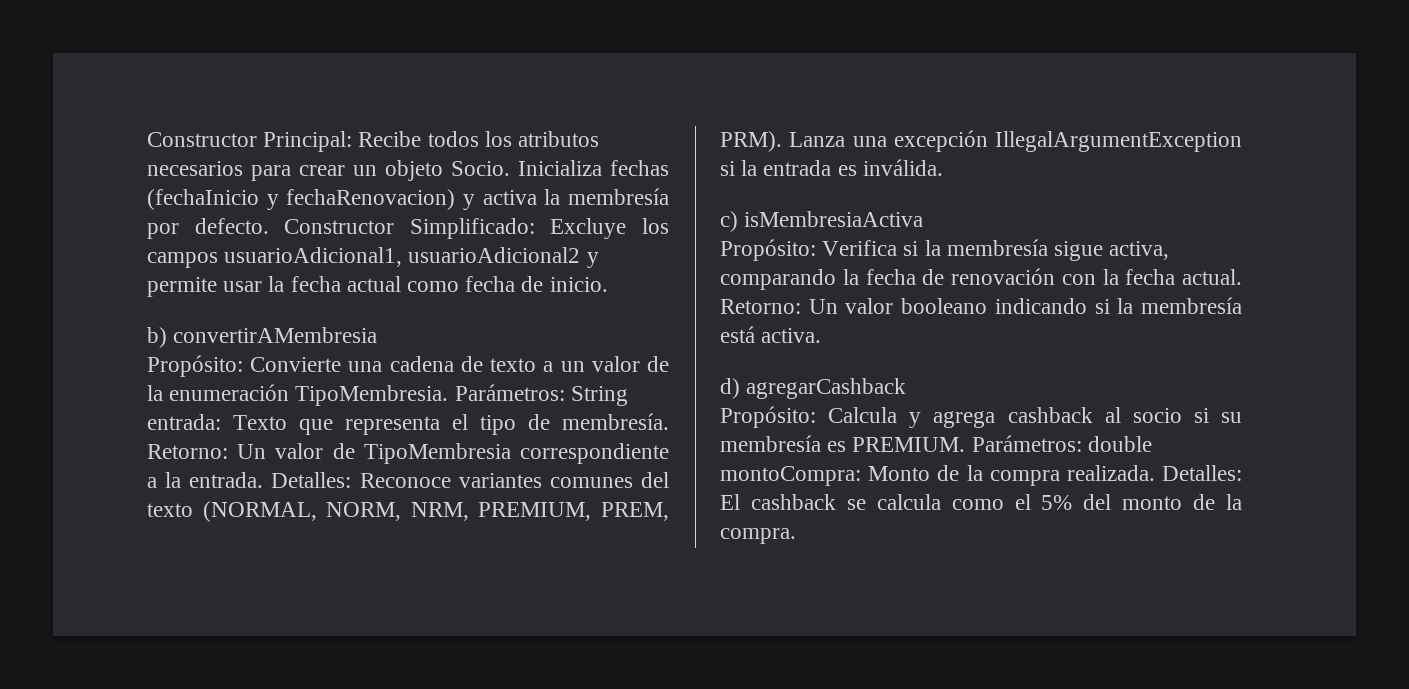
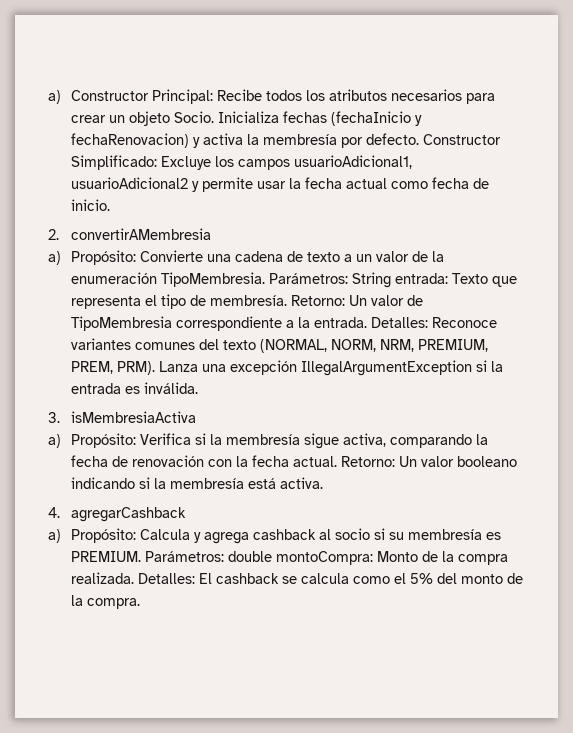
(147, 139) none -> [48,90,61,104] a)
[147,327,167,348] b) -> [48,229,59,240] 2.
(378, 335) none -> [48,251,61,265] a)
[720,211,738,232] c) -> [48,412,60,423] 3.
(924, 219) none -> [48,434,61,448] a)
[720,378,740,399] d) -> [48,507,60,518] 4.
(907, 388) none -> [48,529,61,543] a)

